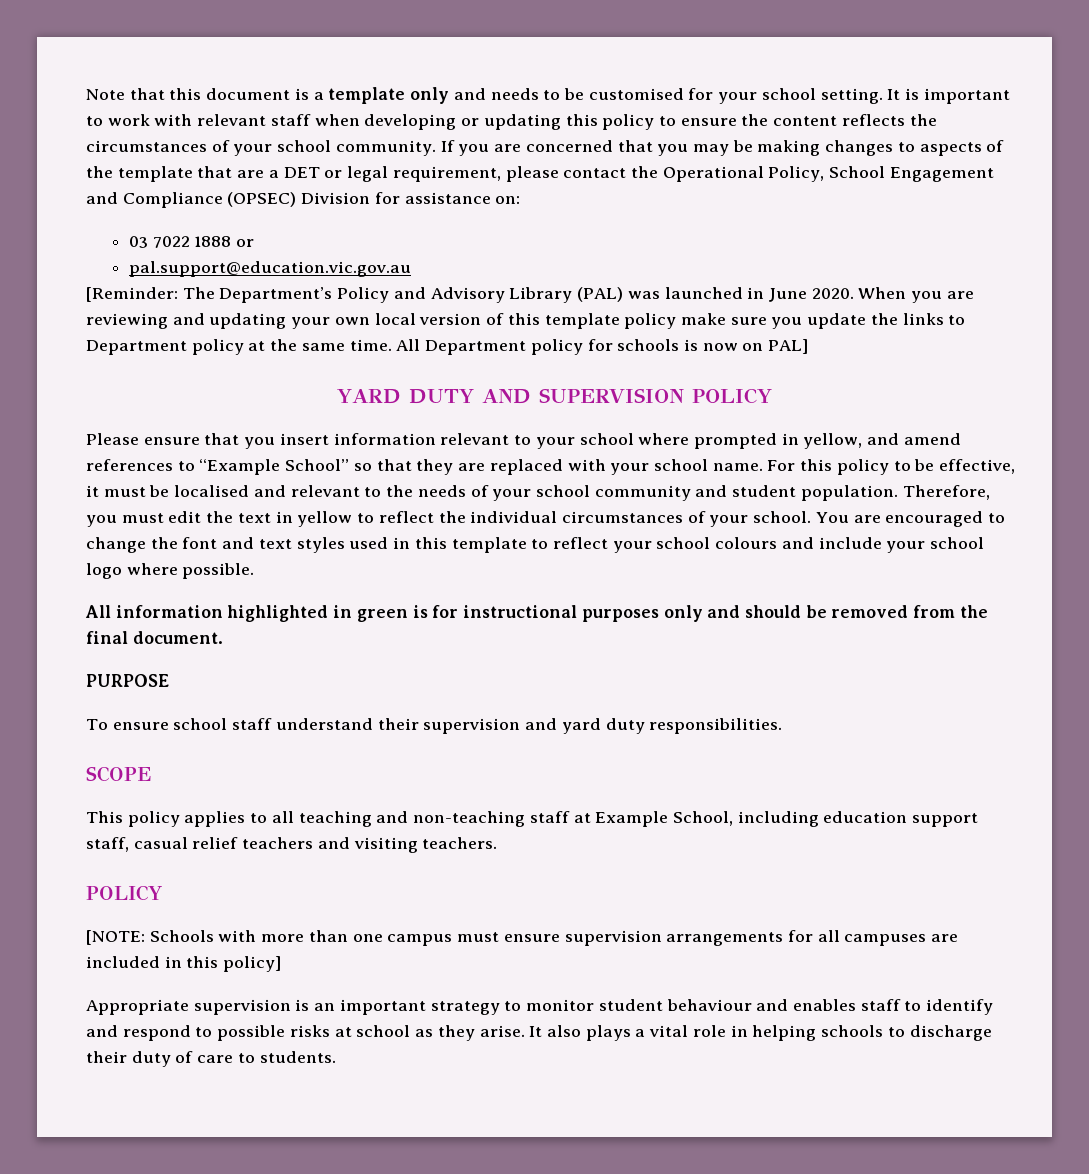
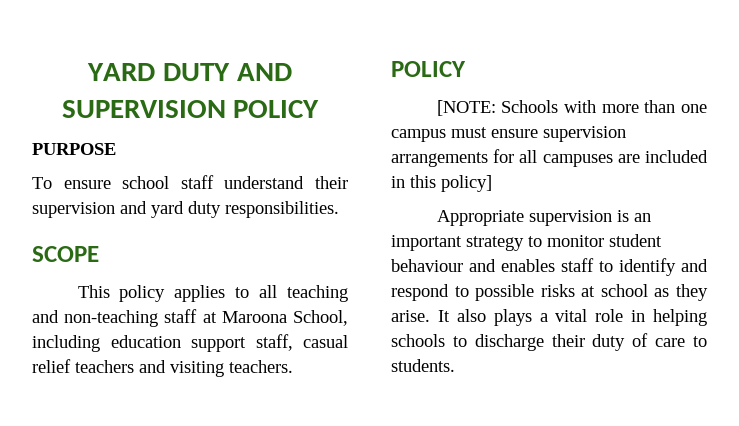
[86,87,1010,104] [86,114,937,130] [86,140,1005,156] [86,166,994,182] [86,192,521,208] [128,236,255,248] [128,261,411,277] [86,287,974,303] [86,313,966,329] [86,339,809,355] Note that this document is a template only and needs to be customised for your school setting. It is important to work with relevant staff when developing or updating this policy to ensure the content reflects the circumstances of your school community. If you are concerned that you may be making changes to aspects of the template that are a DET or legal requirement, please contact the Operational Policy, School Engagement and Compliance (OPSEC) Division for assistance on: // 03 7022 1888 or // pal.support@education.vic.gov.au // [Reminder: The Department’s Policy and Advisory Library (PAL) was launched in June 2020. When you are reviewing and updating your own local version of this template policy make sure you update the links to Department policy at the same time. All Department policy for schools is now on PAL] // -> (87, 72) none
[86,433,961,449] [86,459,1016,475] [86,485,990,501] [86,511,1006,527] [86,537,985,553] [86,563,255,579] [85,605,988,622] [86,631,223,644] // Please ensure that you insert information relevant to your school where prompted in yellow, and amend references to “Example School” so that they are replaced with your school name. For this policy to be effective, it must be localised and relevant to the needs of your school community and student population. Therefore, you must edit the text in yellow to reflect the individual circumstances of your school. You are encouraged to change the font and text styles used in this template to reflect your school colours and include your school logo where possible. // All information highlighted in green is for instructional purposes only and should be removed from the final document. -> (320, 109) none
[595,811,669,827] Example -> [221,311,287,323] Maroona

